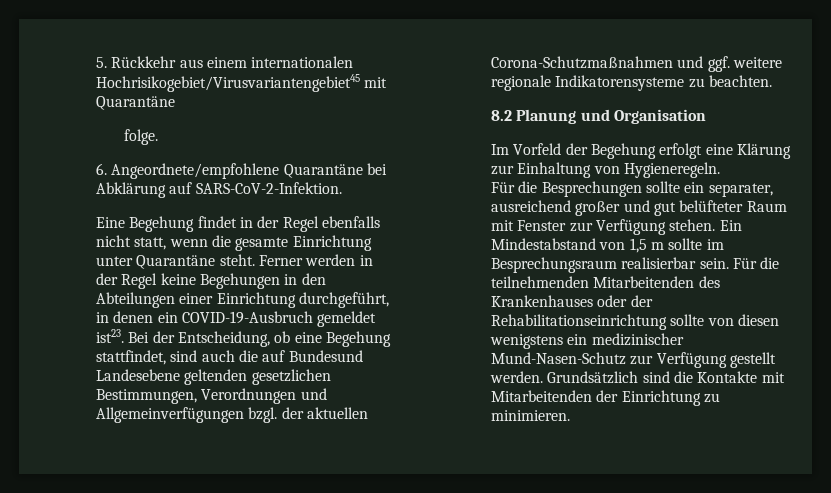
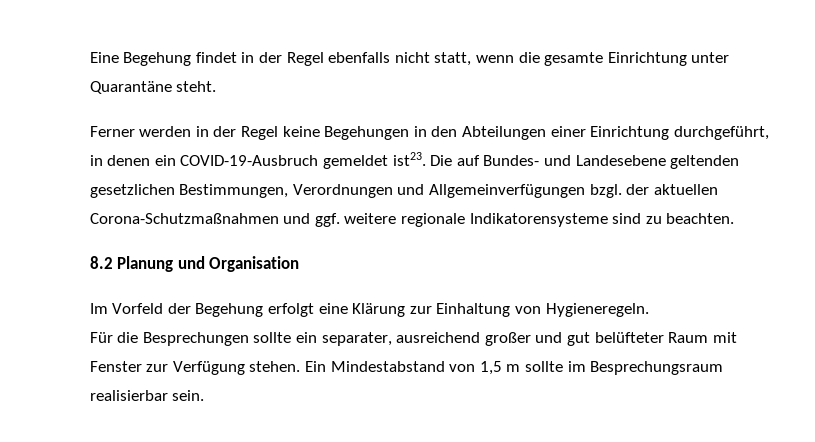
[96,56,354,68] [96,74,388,92] [96,96,176,110] [124,129,159,145] [96,163,387,179] [96,182,342,198] 5. Rückkehr aus einem internationalen Hochrisikogebiet/Virusvariantengebiet45 mit Quarantäne // folge. // 6. Angeordnete/empfohlene Quarantäne bei Abklärung auf SARS-CoV-2-Infektion. // -> (89, 57) none
(255, 260) none -> (217, 86) //
[128,331,391,347] [96,350,363,365] Bei der Entscheidung, ob eine Begehung stattfindet, sind auch die auf Bundesund -> [430,155,572,166] Die auf Bundes- und
(685, 83) none -> [612,213,642,224] sind
[732,257,780,269] [491,276,720,288] [491,295,653,307] [491,314,779,330] [490,333,684,349] [491,352,776,368] [490,371,785,384] [491,390,720,406] [491,410,571,421] Für die teilnehmenden Mitarbeitenden des Krankenhauses oder der Rehabilitationseinrichtung sollte von diesen wenigstens ein medizinischer Mund-Nasen-Schutz zur Verfügung gestellt werden. Grundsätzlich sind die Kontakte mit Mitarbeitenden der Einrichtung zu minimieren. -> (205, 395) none

